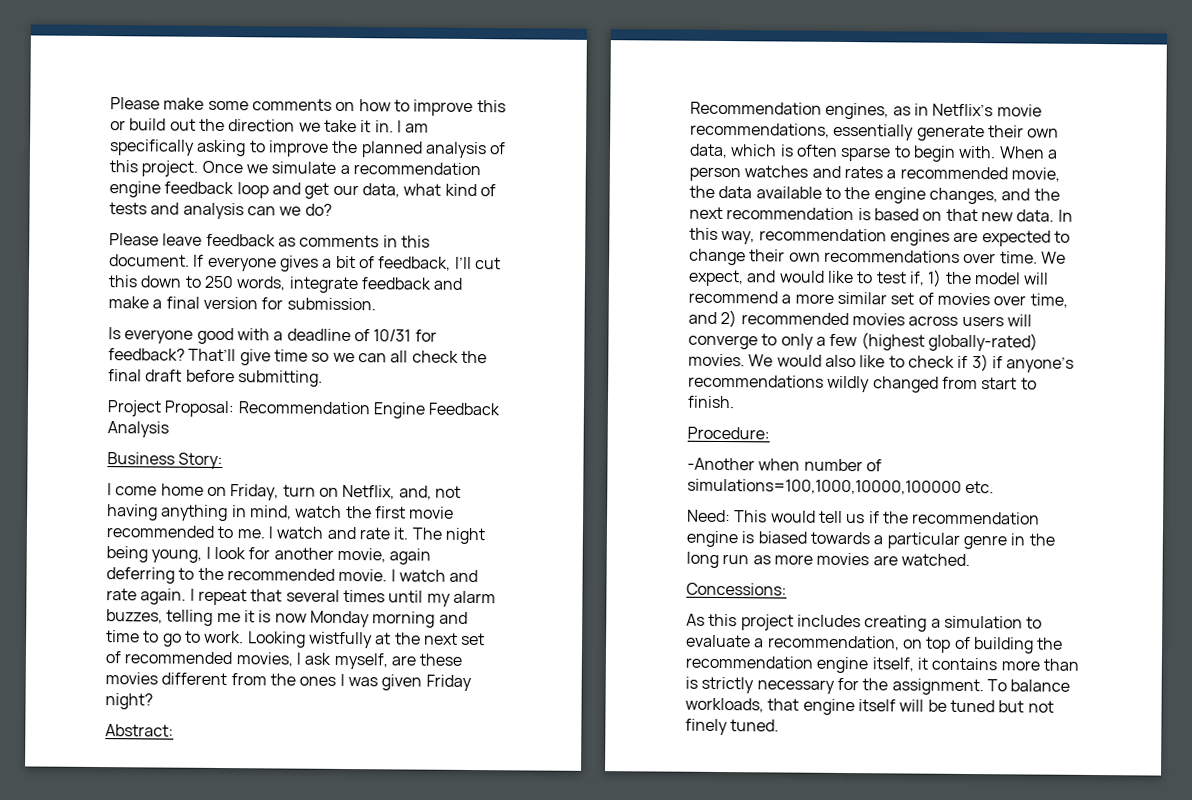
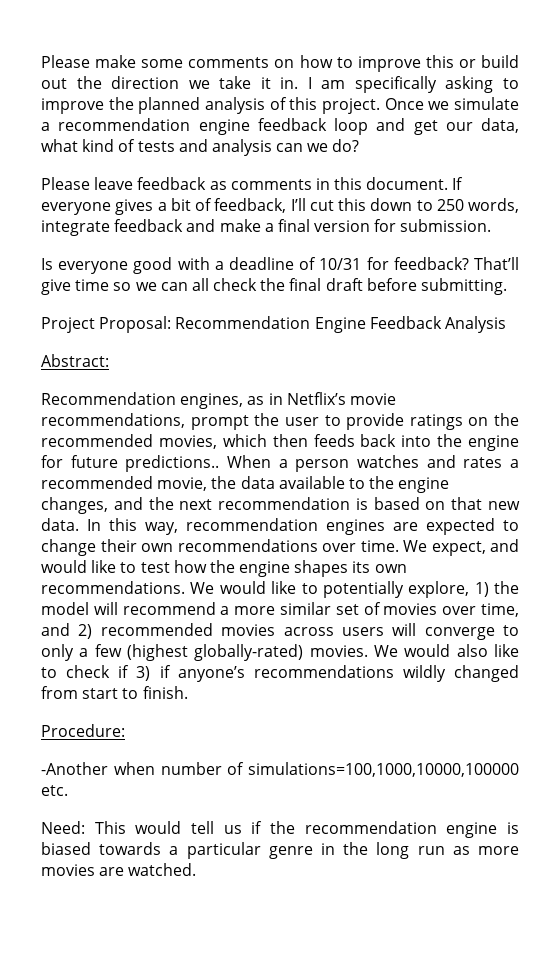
[107,452,224,470] [107,483,461,501] [107,504,455,522] [106,525,485,545] [106,546,432,565] [106,567,479,584] [106,588,496,607] [106,609,468,628] [106,630,486,649] [105,651,463,670] [105,672,472,692] [105,693,153,710] // Business Story: // I come home on Friday, turn on Netflix, and, not having anything in mind, watch the first movie recommended to me. I watch and rate it. The night being young, I look for another movie, again deferring to the recommended movie. I watch and rate again. I repeat that several times until my alarm buzzes, telling me it is now Monday morning and time to go to work. Looking wistfully at the next set of recommended movies, I ask myself, are these movies different from the ones I was given Friday night? -> (506, 324) none
[833,123,1060,142] [689,143,997,162] essentially generate their own data, which is often sparse to begin with. -> [190,413,519,430] [41,434,519,451] [41,455,220,472] prompt the user to provide ratings on the recommended movies, which then feeds back into the engine for future predictions..
[908,271,925,286] if, -> [173,560,407,577] [41,581,470,598] how the engine shapes its own recommendations. We would like to potentially explore,
[686,582,787,596] [686,613,1043,632] [686,634,1064,654] [685,655,1079,674] [685,676,1071,696] [685,697,1054,716] [685,718,780,736] // Concessions: // As this project includes creating a simulation to evaluate a recommendation, on top of building the recommendation engine itself, it contains more than is strictly necessary for the assignment. To balance workloads, that engine itself will be tuned but not finely tuned. -> (197, 869) none

